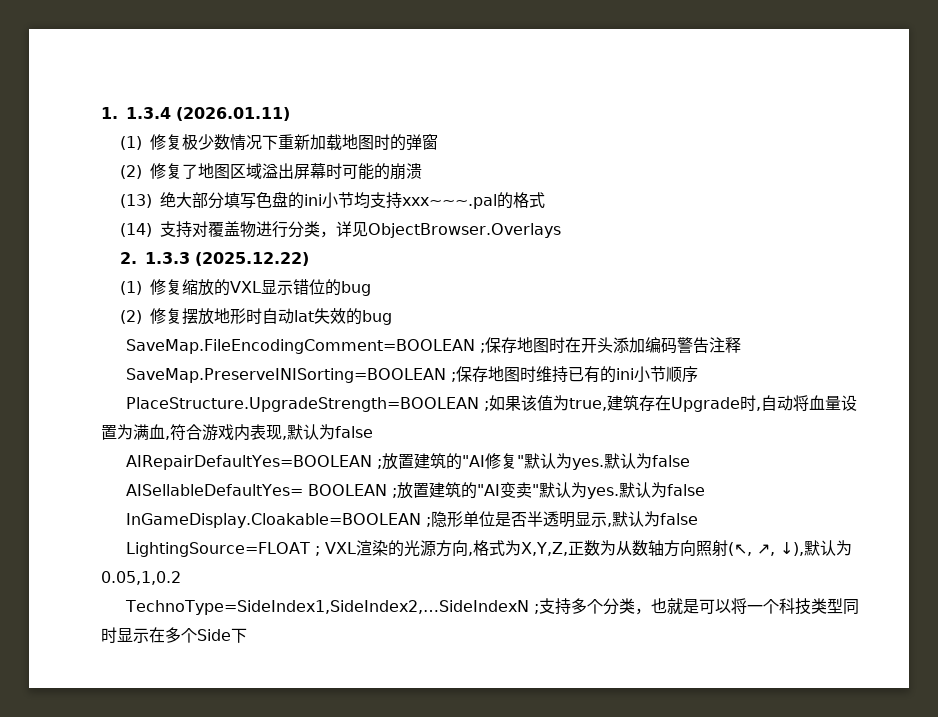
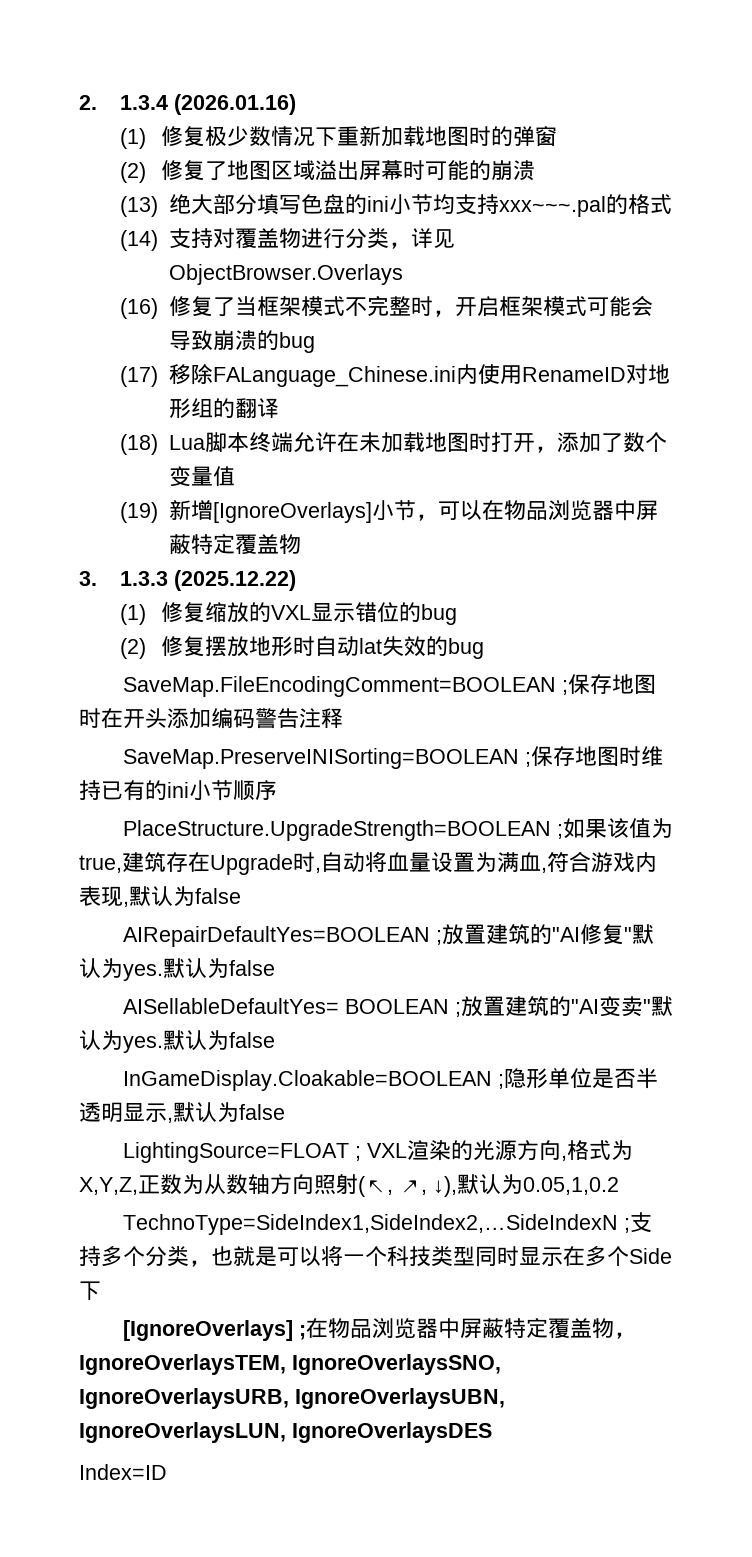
[101,107,290,121] 1. 1.3.4 (2026.01.11) -> [79,94,296,115] 2. 1.3.4 (2026.01.16)
[119,252,137,264] 2. -> [119,295,653,319] [168,330,315,353] [119,364,670,387] [168,398,279,418] [119,432,667,455] [168,466,235,487] [119,500,658,523] [168,534,301,555] [79,571,97,586] (16)修复了当框架模式不完整时，开启框架模式可能会导致崩溃的bug // (17)移除FALanguage_Chinese.ini内使用RenameID对地形组的翻译 // (18) Lua脚本终端允许在未加载地图时打开，添加了数个变量值 // (19)新增[IgnoreOverlays]小节，可以在物品浏览器中屏蔽特定覆盖物 // 3.
(247, 635) none -> [122,1318,636,1341] [79,1354,501,1375] [79,1388,505,1409] [79,1422,492,1443] [79,1464,167,1480] // [IgnoreOverlays] ;在物品浏览器中屏蔽特定覆盖物，IgnoreOverlaysTEM, IgnoreOverlaysSNO, IgnoreOverlaysURB, IgnoreOverlaysUBN, IgnoreOverlaysLUN, IgnoreOverlaysDES // Index=ID

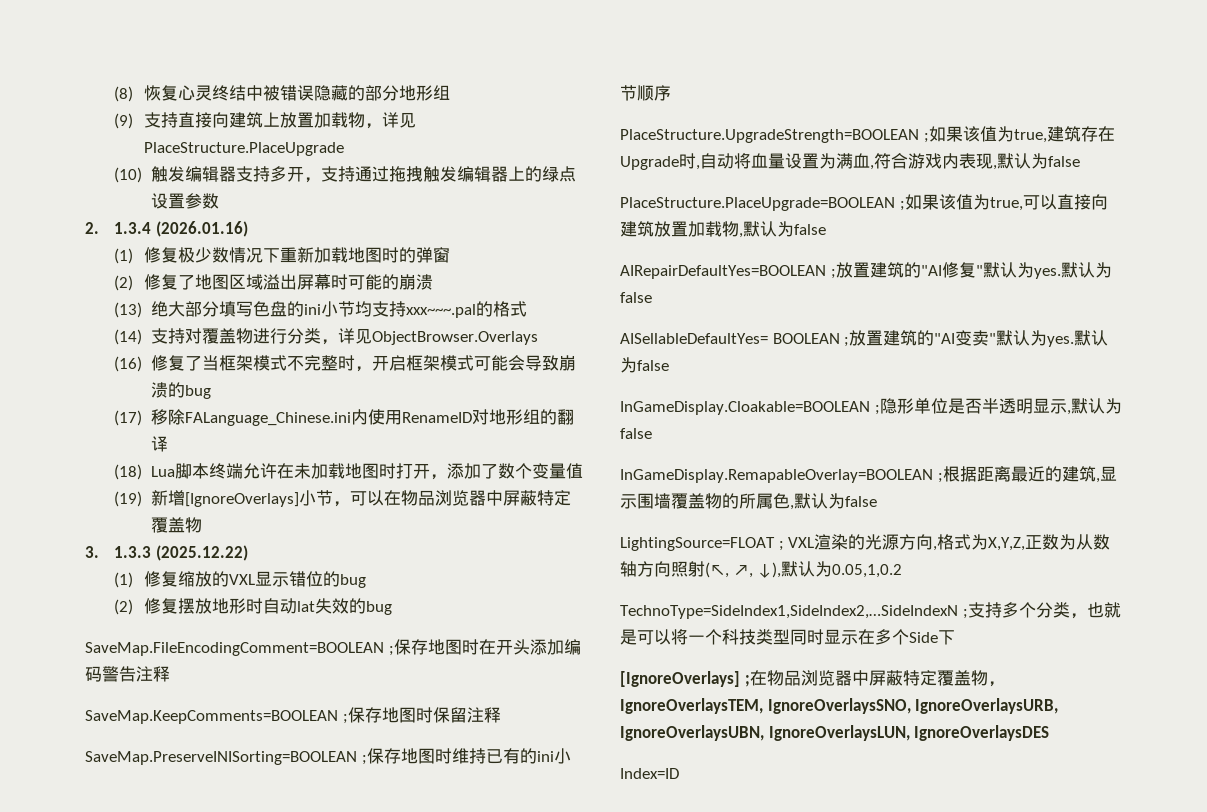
(79, 102) none -> [114,85,450,102] [114,112,416,129] [143,142,344,156] [114,166,576,183] [150,193,219,209] (8)恢复心灵终结中被错误隐藏的部分地形组 // (9)支持直接向建筑上放置加载物，详见PlaceStructure.PlaceUpgrade // (10)触发编辑器支持多开，支持通过拖拽触发编辑器上的绿点设置参数 //
(343, 718) none -> [85,707,501,724] // SaveMap.KeepComments=BOOLEAN ;保存地图时保留注释
(241, 896) none -> [620,194,1108,211] [620,221,826,238] // PlaceStructure.PlaceUpgrade=BOOLEAN ;如果该值为true,可以直接向建筑放置加载物,默认为false
(285, 1112) none -> [620,466,1117,483] [620,493,877,510] // InGameDisplay.RemapableOverlay=BOOLEAN ;根据距离最近的建筑,显示围墙覆盖物的所属色,默认为false

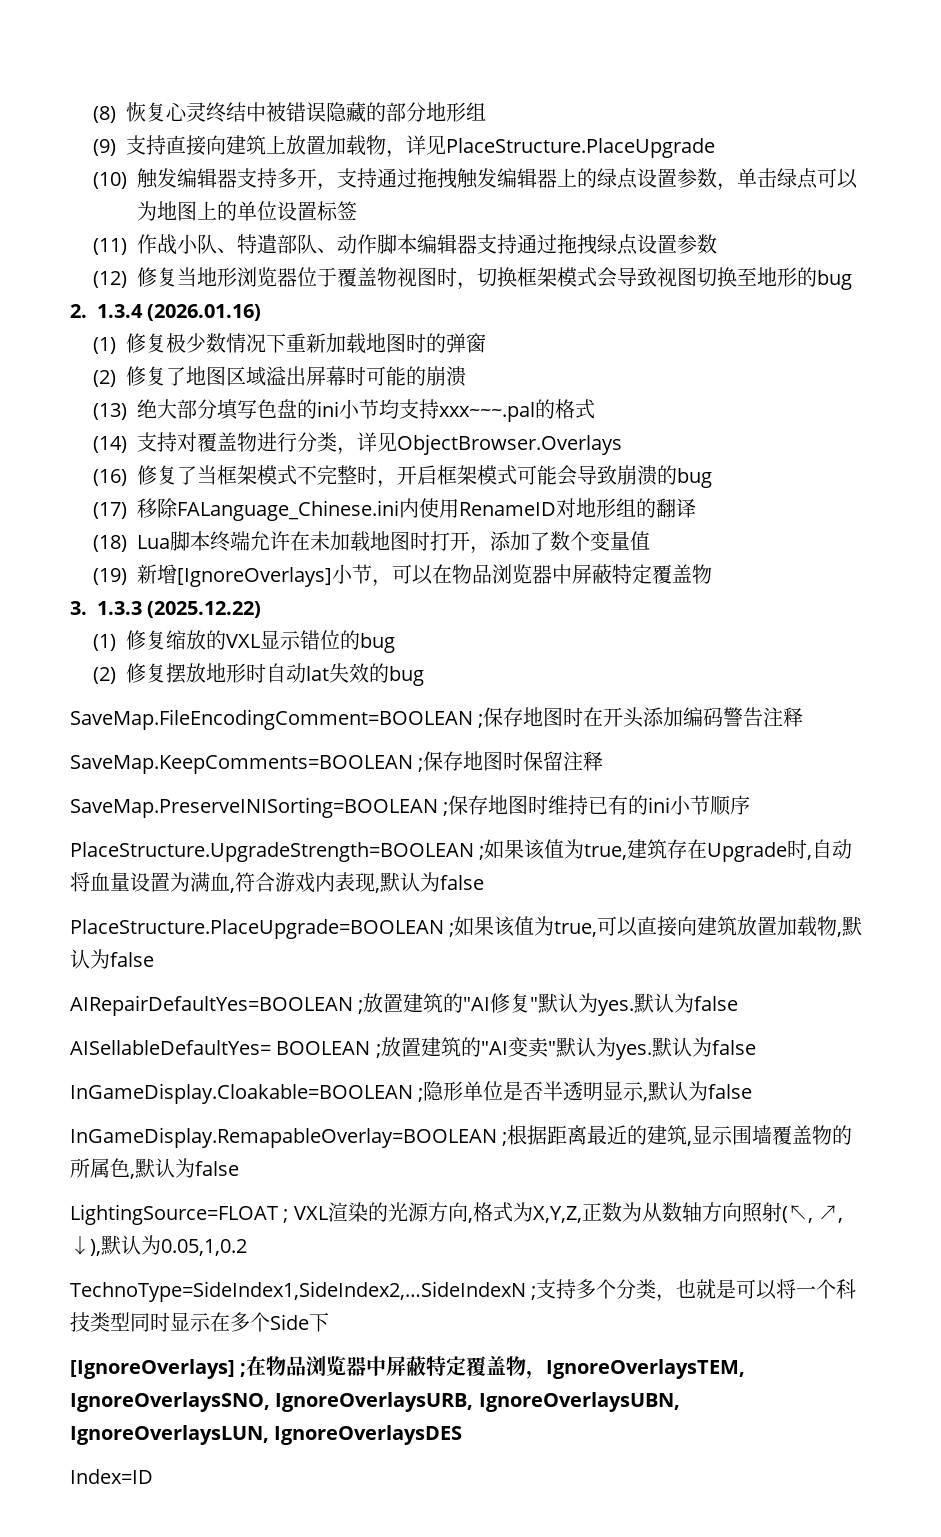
(219, 201) none -> [717,168,859,191] [137,201,358,221] [93,234,718,255] [93,267,853,290] ，单击绿点可以为地图上的单位设置标签 // (11)作战小队、特遣部队、动作脚本编辑器支持通过拖拽绿点设置参数 // (12)修复当地形浏览器位于覆盖物视图时，切换框架模式会导致视图切换至地形的bug

